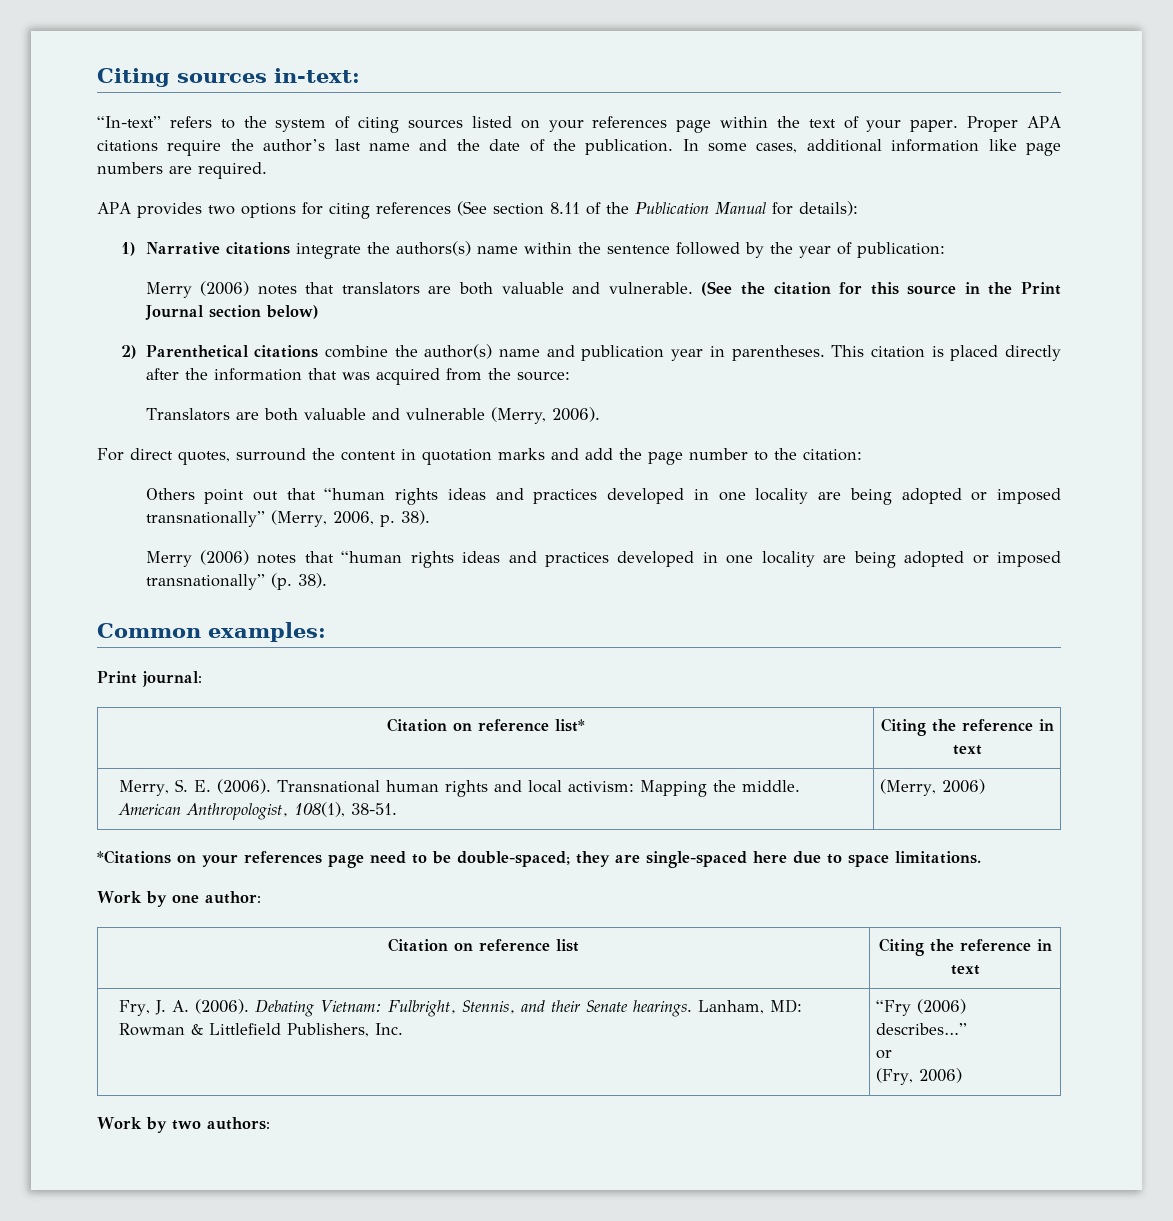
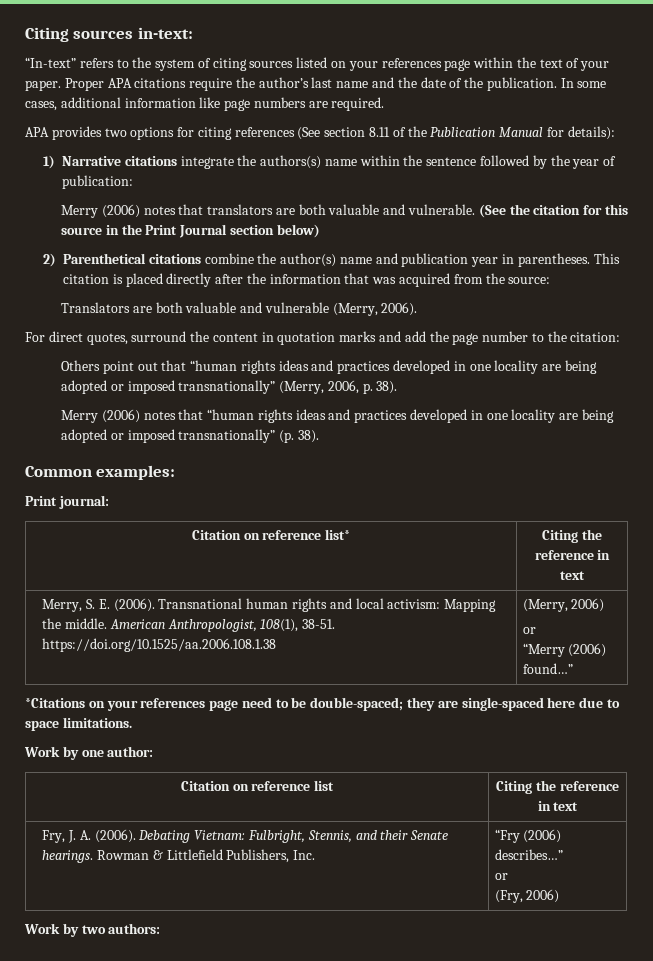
(397, 809) none -> [42,638,277,652] https://doi.org/10.1525/aa.2006.108.1.38
(986, 786) none -> [522,627,536,634] [522,643,607,657] [522,663,573,674] // or // “Merry (2006) found…”
[697,999,802,1014] Lanham, MD: -> (94, 856) none

